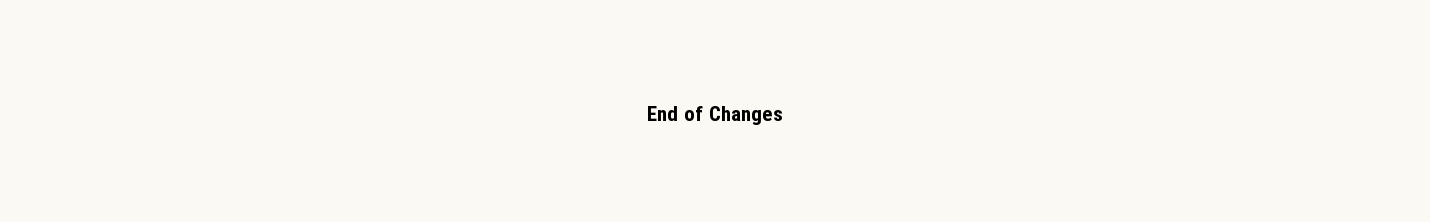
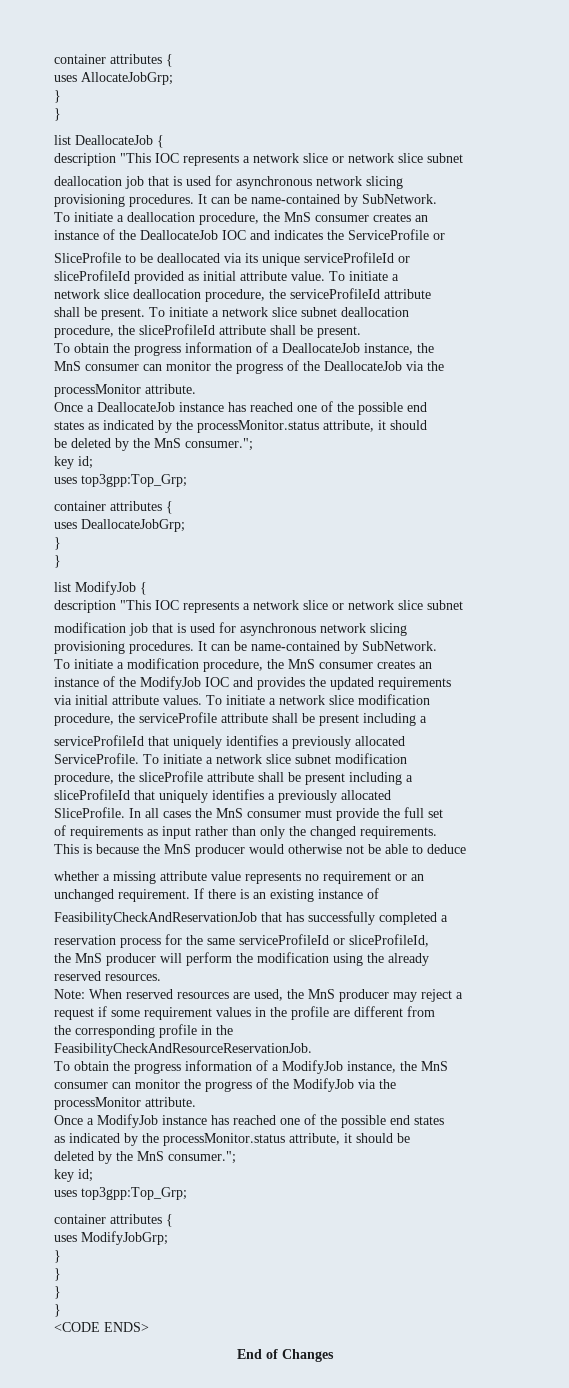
(647, 113) none -> [54,54,173,67] [54,72,173,85] [54,90,61,103] [54,108,61,121] [54,135,164,148] [54,153,463,166] [54,175,403,189] [54,194,437,207] [54,212,428,225] [54,229,445,240] [54,252,410,266] [54,270,399,284] [54,288,431,302] [54,307,409,320] [54,324,361,338] [54,342,434,356] [54,360,444,374] [54,384,196,397] [54,401,427,415] [54,420,427,433] [54,438,253,451] [54,456,93,469] [54,474,187,487] [54,501,173,514] [54,519,185,532] [54,537,61,550] [54,555,61,568] [54,581,147,595] [54,600,463,613] [54,622,407,636] [54,641,437,654] [54,658,432,672] [54,676,451,690] [54,694,430,705] [54,712,427,726] [54,735,405,749] [54,753,407,764] [54,771,413,785] [54,789,391,803] [54,807,443,821] [54,825,437,839] [54,844,466,857] [54,871,424,884] [54,888,379,902] [54,911,448,925] [54,934,429,948] [54,952,429,966] [54,971,161,981] [54,989,463,1002] [54,1006,435,1020] [54,1024,233,1038] [54,1043,312,1056] [54,1060,448,1074] [54,1078,396,1092] [54,1097,196,1110] [54,1114,444,1128] [54,1133,410,1146] [54,1151,236,1164] [54,1169,93,1182] [54,1187,187,1200] [54,1214,173,1227] [54,1231,168,1245] [54,1250,61,1263] [54,1268,61,1281] [54,1286,61,1299] [54,1304,61,1317] [54,1322,149,1332] container attributes { // uses AllocateJobGrp; // } // } // list DeallocateJob { // description "This IOC represents a network slice or network slice subnet // deallocation job that is used for asynchronous network slicing // provisioning procedures. It can be name-contained by SubNetwork. // To initiate a deallocation procedure, the MnS consumer creates an // instance of the DeallocateJob IOC and indicates the ServiceProfile or // SliceProfile to be deallocated via its unique serviceProfileId or // sliceProfileId provided as initial attribute value. To initiate a // network slice deallocation procedure, the serviceProfileId attribute // shall be present. To initiate a network slice subnet deallocation // procedure, the sliceProfileId attribute shall be present. // To obtain the progress information of a DeallocateJob instance, the // MnS consumer can monitor the progress of the DeallocateJob via the // processMonitor attribute. // Once a DeallocateJob instance has reached one of the possible end // states as indicated by the processMonitor.status attribute, it should // be deleted by the MnS consumer."; // key id; // uses top3gpp:Top_Grp; // container attributes { // uses DeallocateJobGrp; // } // } // list ModifyJob { // description "This IOC represents a network slice or network slice subnet // modification job that is used for asynchronous network slicing // provisioning procedures. It can be name-contained by SubNetwork. // To initiate a modification procedure, the MnS consumer creates an // instance of the ModifyJob IOC and provides the updated requirements // via initial attribute values. To initiate a network slice modification // procedure, the serviceProfile attribute shall be present including a // serviceProfileId that uniquely identifies a previously allocated // ServiceProfile. To initiate a network slice subnet modification // procedure, the sliceProfile attribute shall be present including a // sliceProfileId that uniquely identifies a previously allocated // SliceProfile. In all cases the MnS consumer must provide the full set // of requirements as input rather than only the changed requirements. // This is because the MnS producer would otherwise not be able to deduce // whether a missing attribute value represents no requirement or an // unchanged requirement. If there is an existing instance of // FeasibilityCheckAndReservationJob that has successfully completed a // reservation process for the same serviceProfileId or sliceProfileId, // the MnS producer will perform the modification using the already // reserved resources. // Note: When reserved resources are used, the MnS producer may reject a // request if some requirement values in the profile are different from // the corresponding profile in the // FeasibilityCheckAndResourceReservationJob. // To obtain the progress information of a ModifyJob instance, the MnS // consumer can monitor the progress of the ModifyJob via the // processMonitor attribute. // Once a ModifyJob instance has reached one of the possible end states // as indicated by the processMonitor.status attribute, it should be // deleted by the MnS consumer."; // key id; // uses top3gpp:Top_Grp; // container attributes { // uses ModifyJobGrp; // } // } // } // } // <CODE ENDS> //

